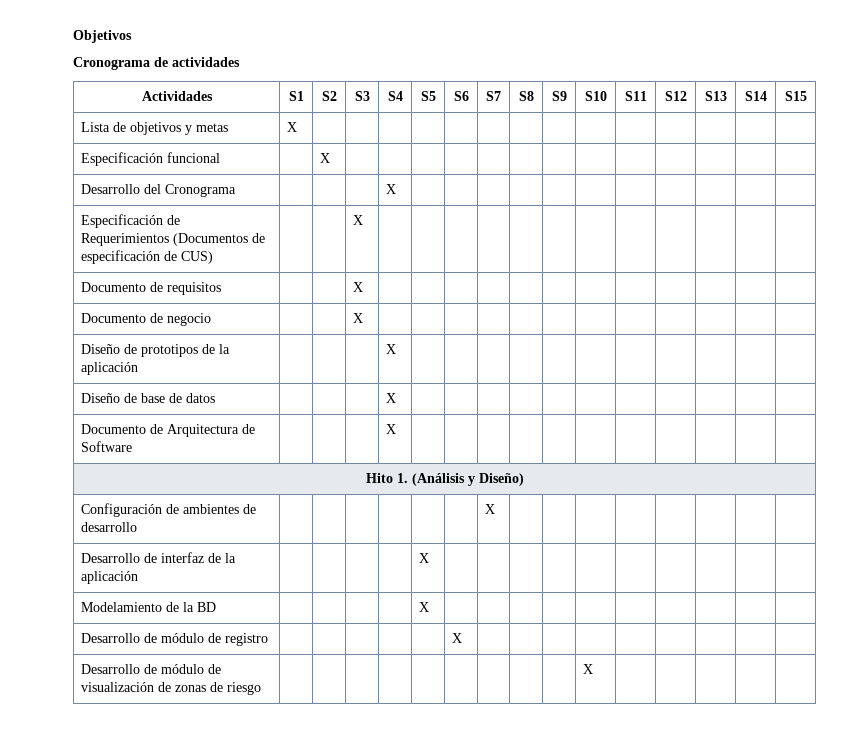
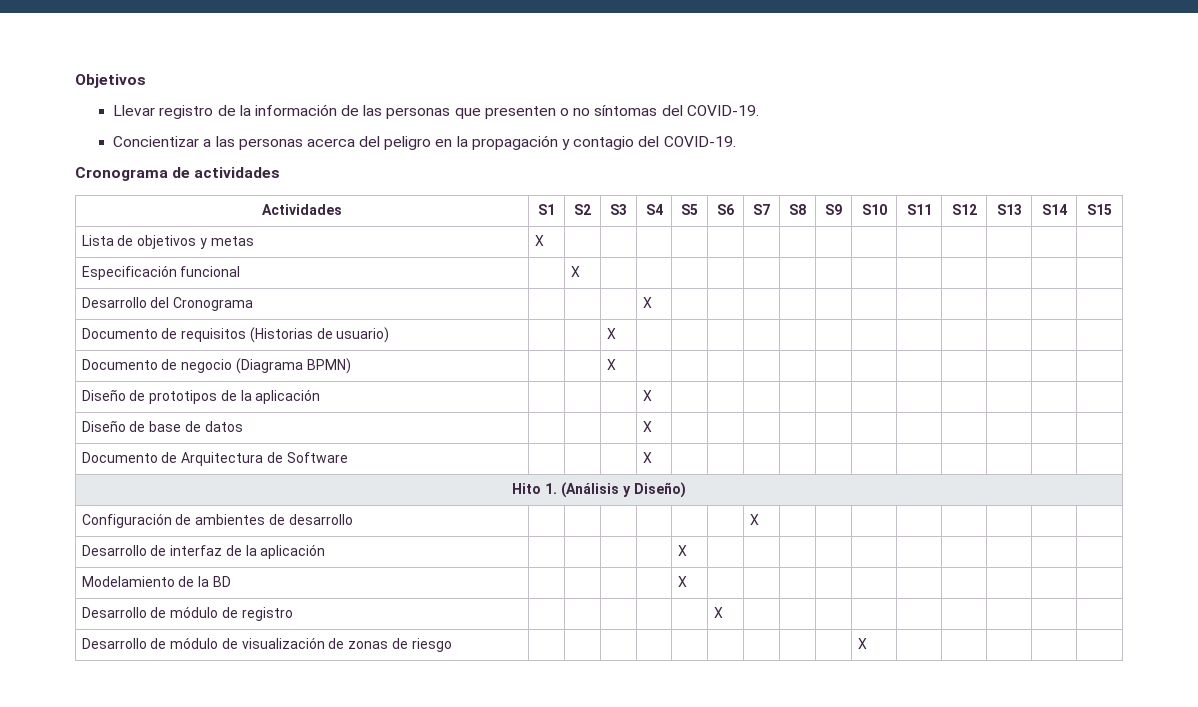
(132, 36) none -> [113,104,759,119] [113,135,736,150] // Llevar registro de la información de las personas que presenten o no síntomas del COVID-19. // Concientizar a las personas acerca del peligro en la propagación y contagio del COVID-19.
[81,214,181,228] [81,233,266,246] [81,250,214,264] [353,215,364,225] // Especificación de Requerimientos (Documentos de especificación de CUS) | | | X | | | | | | | | | | | | -> (652, 302) none
(222, 288) none -> [249,327,390,343] (Historias de usuario)
(212, 319) none -> [235,358,351,374] (Diagrama BPMN)

